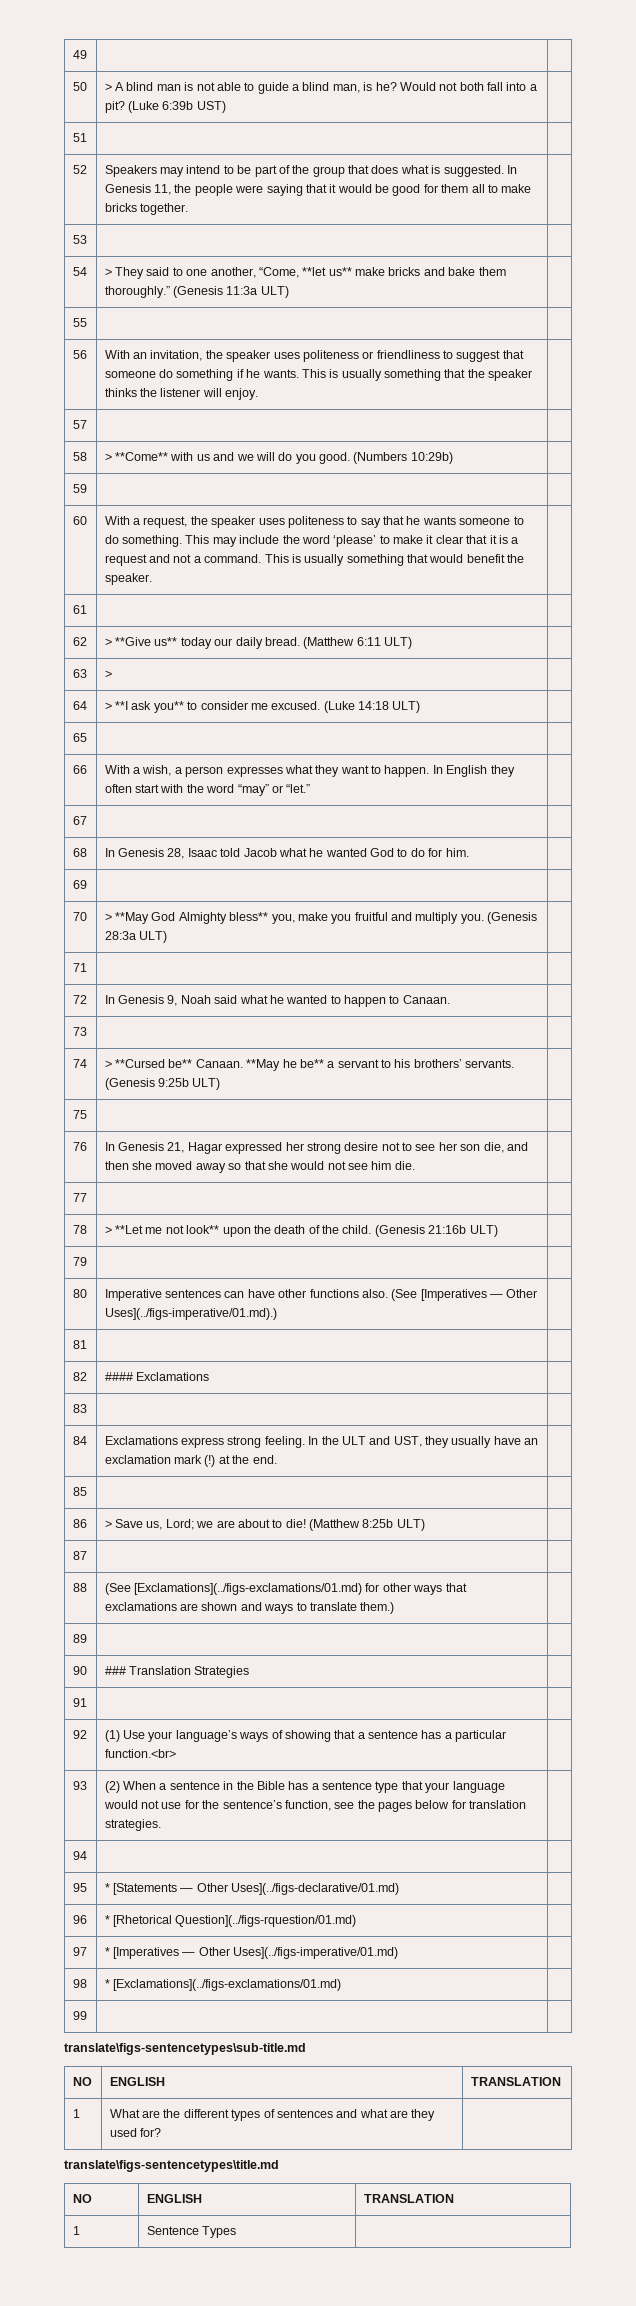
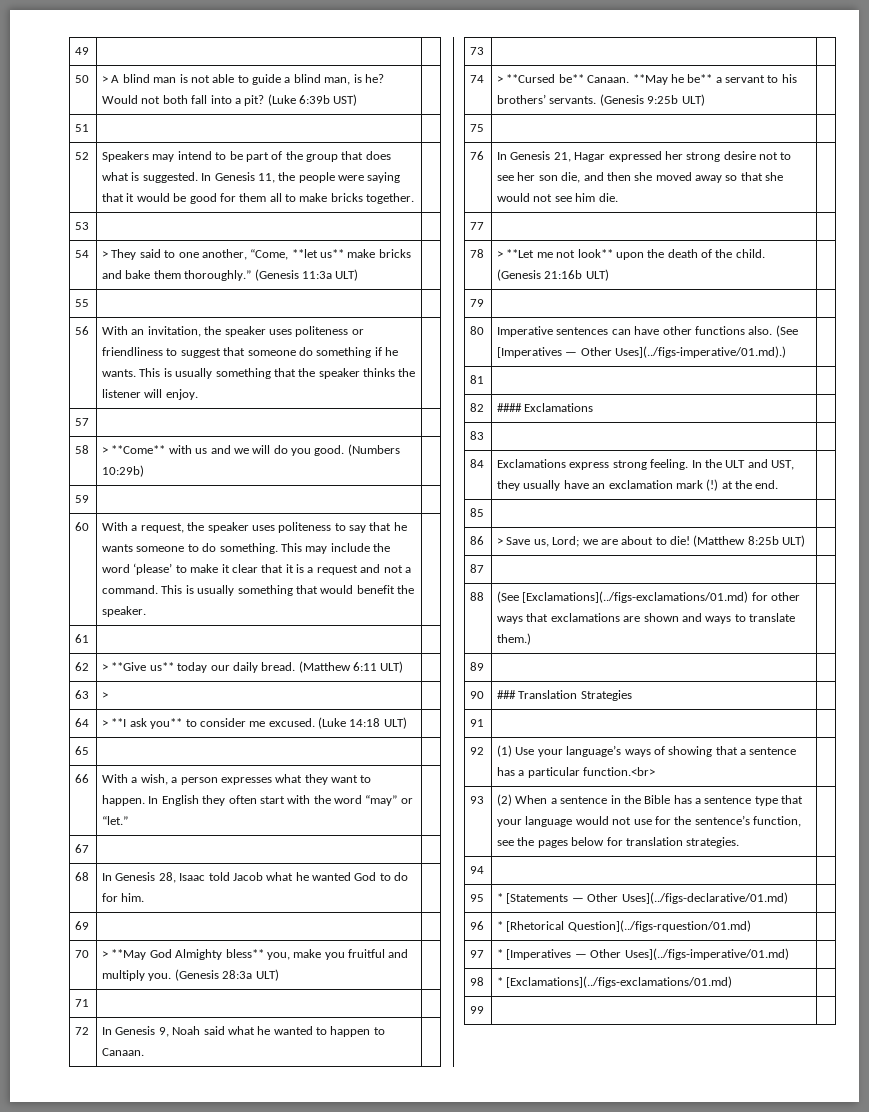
[64,2043,306,2055] [72,2077,92,2086] [109,2077,165,2086] [470,2077,561,2086] [72,2109,80,2118] [109,2109,436,2121] [109,2128,162,2137] [64,2160,279,2172] [72,2194,92,2203] [146,2194,202,2203] [363,2194,454,2203] [72,2226,80,2235] [146,2226,237,2238] // translate\figs-sentencetypes\sub-title.md // NO | ENGLISH | TRANSLATION // 1 | What are the different types of sentences and what are they used for? | // translate\figs-sentencetypes\title.md // NO | ENGLISH | TRANSLATION // 1 | Sentence Types | -> (485, 1010) none

